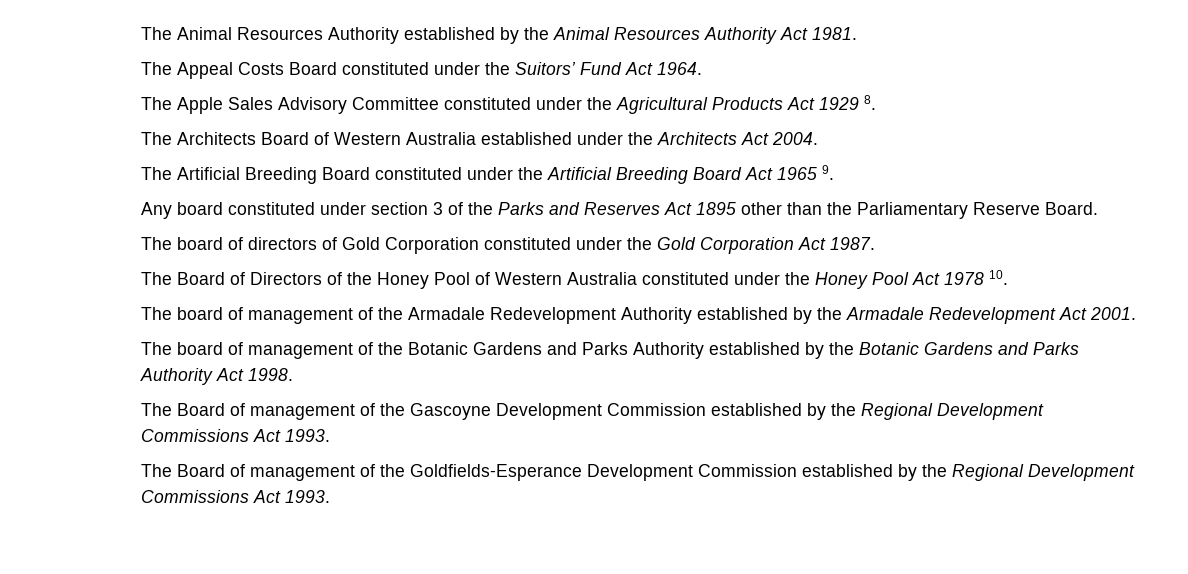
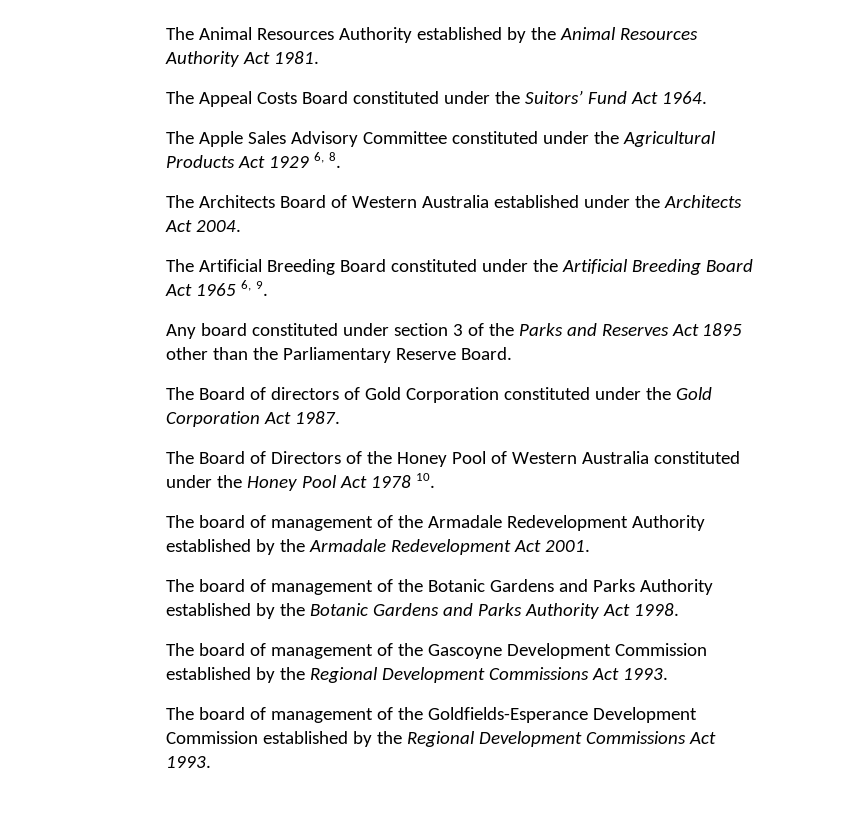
(860, 103) none -> [313,152,324,163] 6,
(818, 173) none -> [240,280,251,291] 6,
[177,237,224,250] board -> [198,387,245,400] Board
[177,403,226,416] Board -> [198,643,245,656] board
[177,464,226,477] Board -> [198,707,245,720] board

